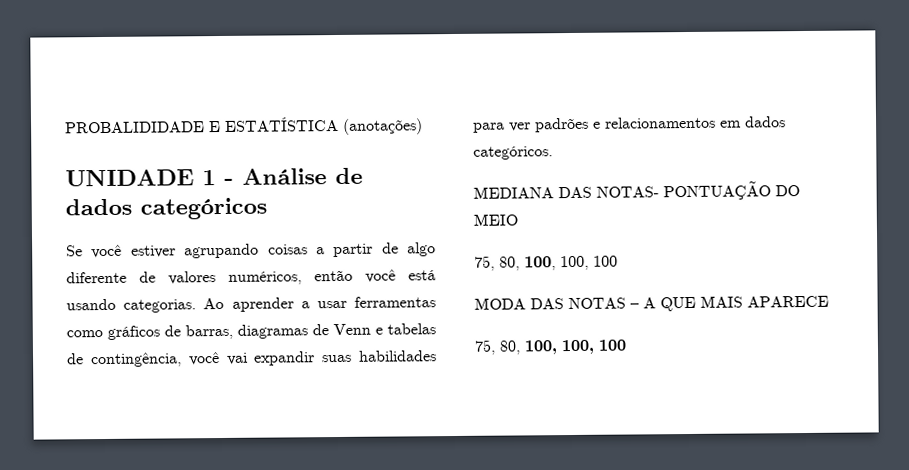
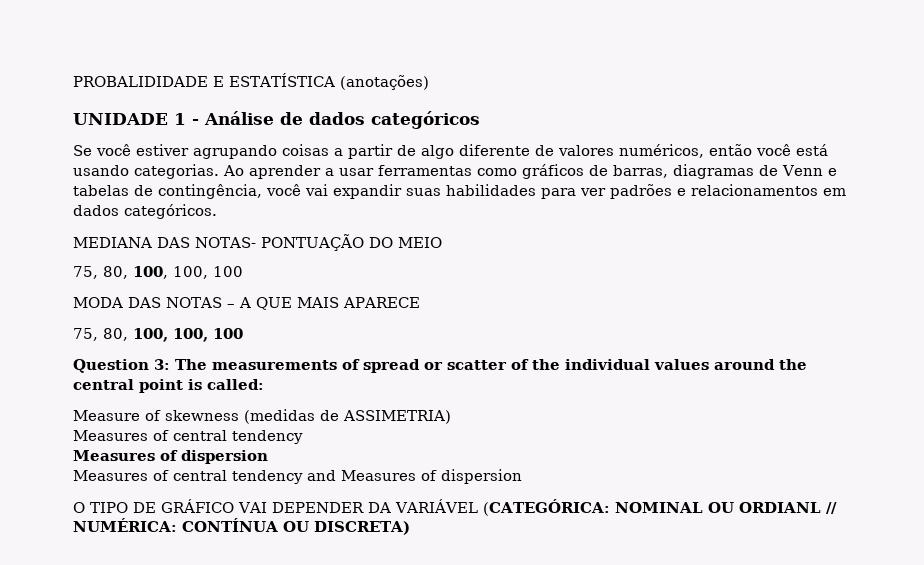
(626, 345) none -> [73,359,807,373] [73,379,264,393] [73,409,451,424] [73,430,303,444] [73,450,268,464] [73,469,522,484] [73,499,837,516] [73,518,410,535] // Question 3: The measurements of spread or scatter of the individual values around the central point is called: // Measure of skewness (medidas de ASSIMETRIA) // Measures of central tendency // Measures of dispersion // Measures of central tendency and Measures of dispersion // O TIPO DE GRÁFICO VAI DEPENDER DA VARIÁVEL (CATEGÓRICA: NOMINAL OU ORDIANL // NUMÉRICA: CONTÍNUA OU DISCRETA)

